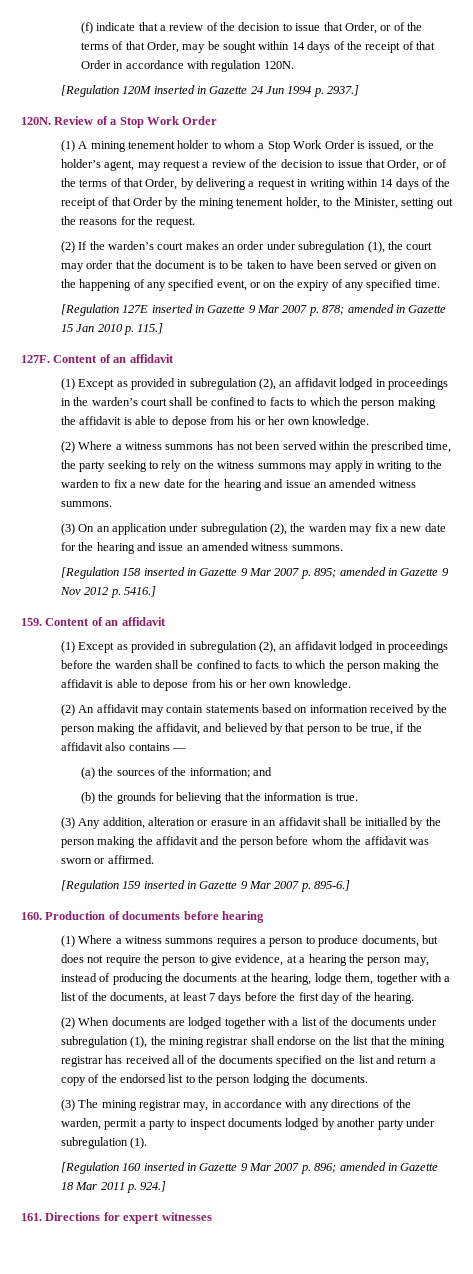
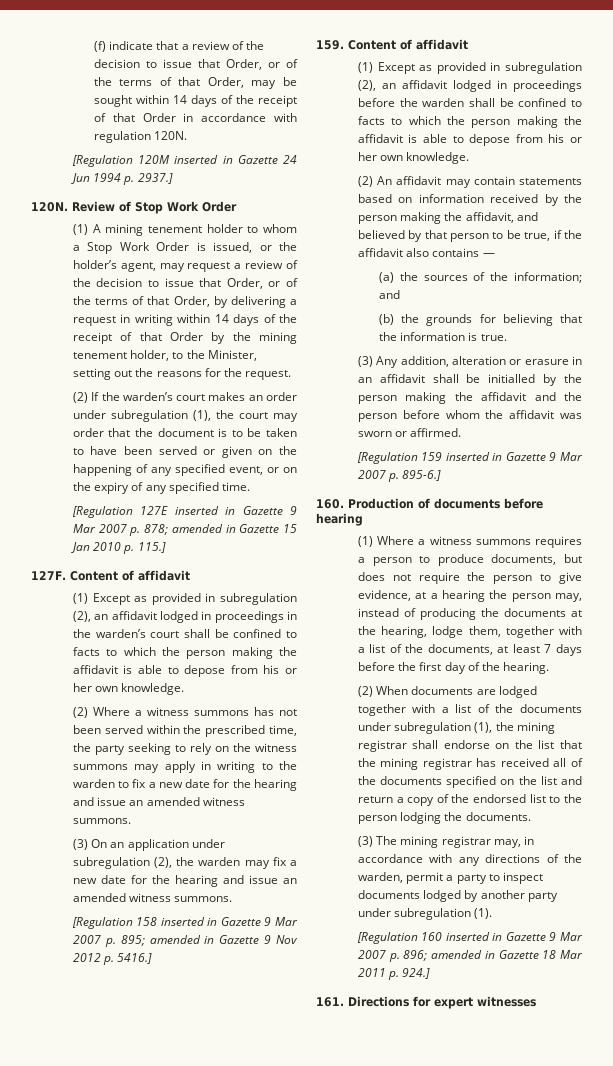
[110,119,118,125] a -> (131, 206) none
[113,357,127,363] an -> (134, 575) none
[105,620,119,626] an -> (412, 44) none

